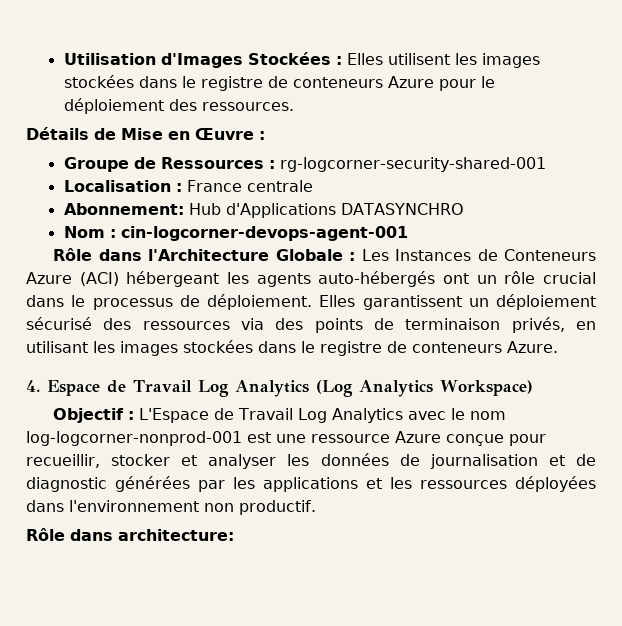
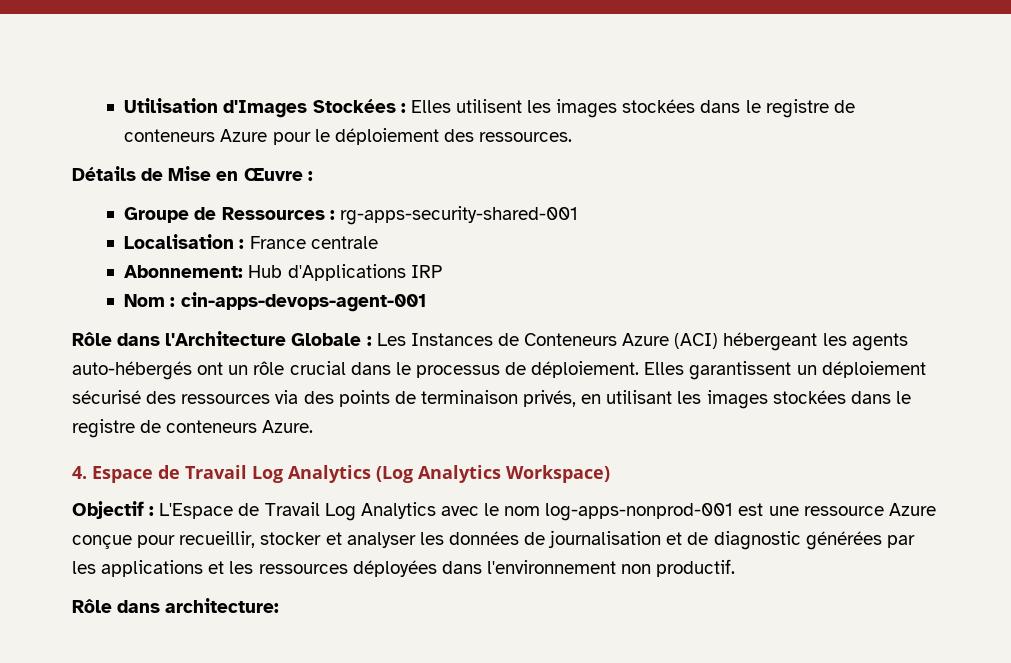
[279,157,546,172] rg-logcorner-security-shared-001 -> [339,206,578,225] rg-apps-security-shared-001
[340,203,464,215] DATASYNCHRO -> [410,265,442,278] IRP
[120,226,408,241] cin-logcorner-devops-agent-001 -> [180,292,427,312] cin-apps-devops-agent-001
[26,431,242,446] log-logcorner-nonprod-001 -> [545,503,734,521] log-apps-nonprod-001

